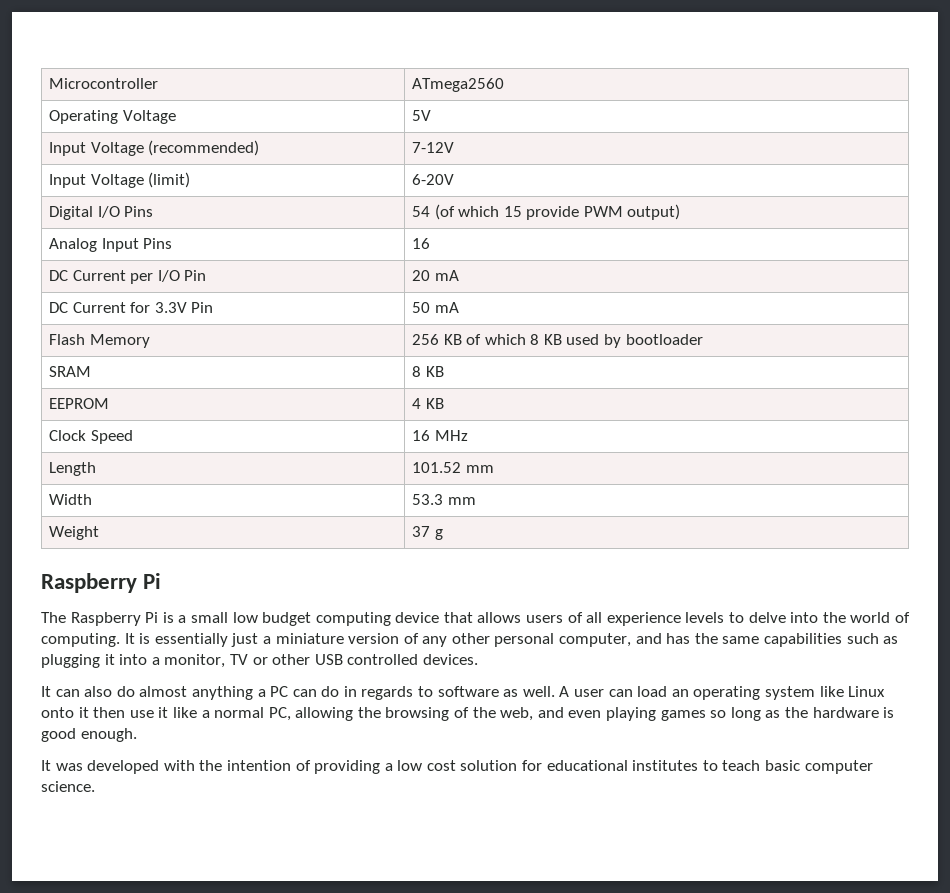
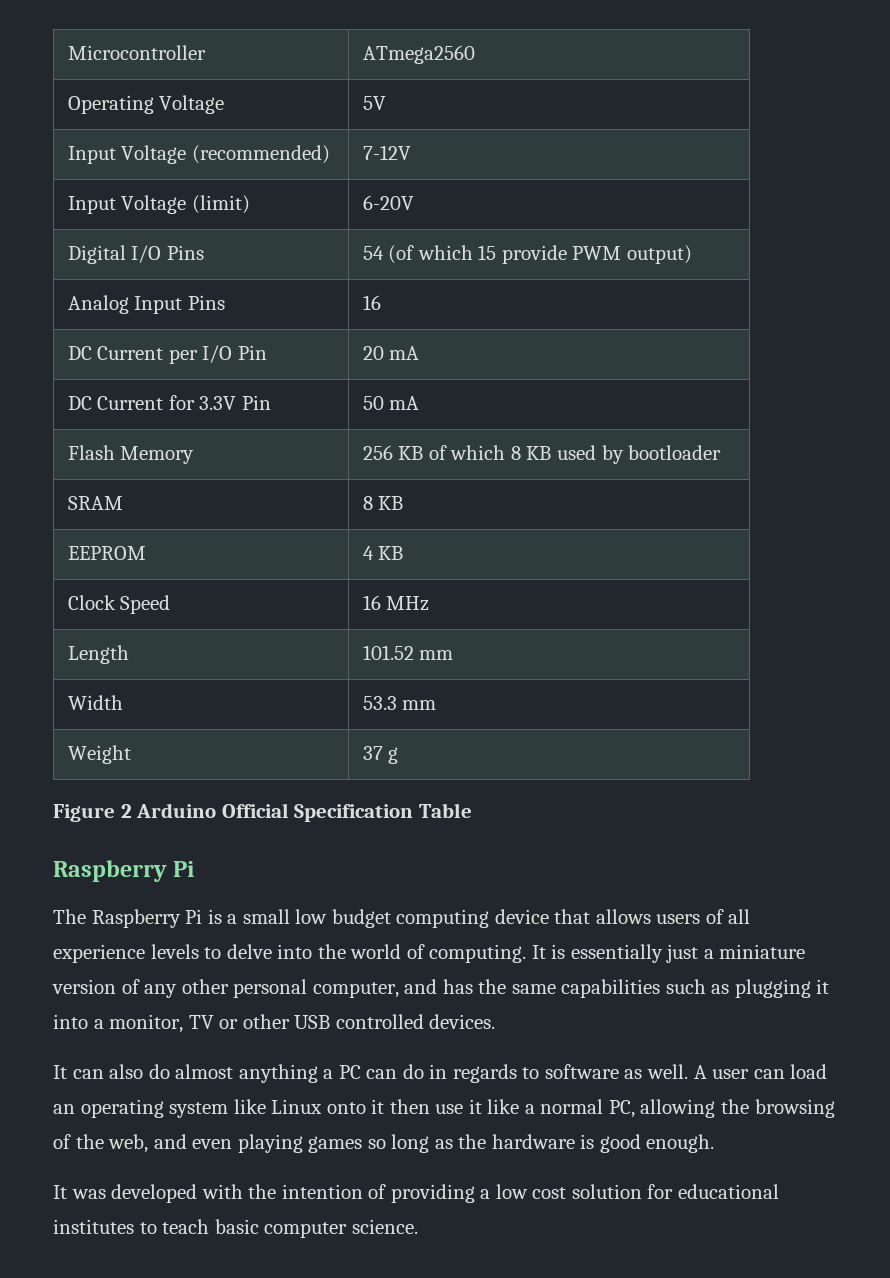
(443, 534) none -> [53,803,472,822] // Figure 2 Arduino Official Specification Table

